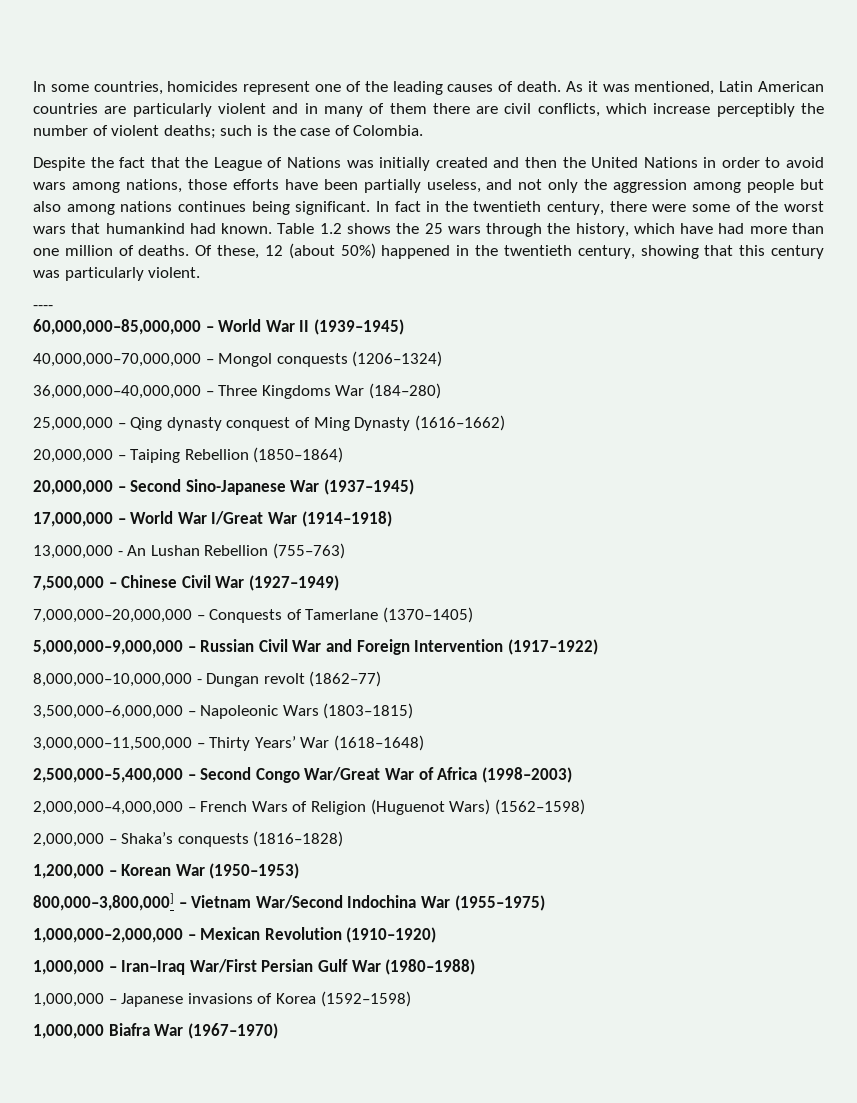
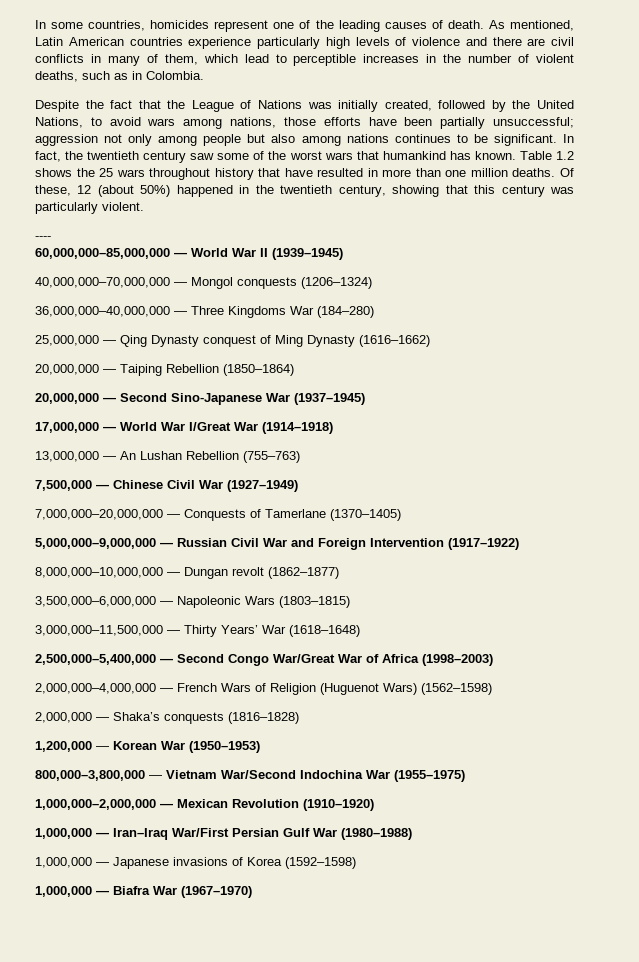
[587,81,630,92] it was -> (505, 24) none
[104,103,824,117] [33,125,350,139] are particularly violent and in many of them there are civil conflicts, which increase perceptibly the number of violent deaths; such is the case of -> [188,37,574,49] [35,54,574,66] [35,71,142,82] experience particularly high levels of violence and there are civil conflicts in many of them, which lead to perceptible increases in the number of violent deaths, such as in
[435,157,760,168] created and then the United Nations in order -> [384,100,574,112] [35,117,83,128] created, followed by the United Nations,
[426,179,688,193] useless, and not only the aggression -> [492,117,574,128] [35,134,153,146] unsuccessful; aggression not only
[251,201,687,215] being significant. In fact in the twentieth century, there were -> [456,134,575,146] [35,151,215,163] to be significant. In fact, the twentieth century saw
[189,223,216,234] had -> [449,151,471,160] has
[486,223,745,237] through the history, which have had -> [149,168,378,180] throughout history that have resulted in
[118,245,134,256] of -> (508, 172) none
[205,326,214,332] – -> [174,252,187,257] —
[205,359,214,364] – -> [174,282,187,286] —
[205,391,214,396] – -> [174,311,187,315] —
[117,417,222,431] – Qing dynasty -> [103,335,199,347] — Qing Dynasty
[117,455,126,460] – -> [103,369,116,373] —
[117,486,126,492] – -> [103,397,116,402] —
[117,518,126,524] – -> [103,426,116,431] —
[117,551,123,556] - -> [103,456,116,460] —
[108,582,117,588] – -> [96,484,109,489] —
[196,615,205,620] – -> [167,514,180,518] —
[187,646,196,652] – -> [160,542,173,547] —
[196,679,202,684] - -> [167,572,180,576] —
[309,671,382,687] (1862–77) -> [268,567,339,579] (1862–1877)
[187,711,196,716] – -> [160,601,173,605] —
[196,743,205,748] – -> [167,630,180,634] —
[187,774,196,780] – -> [160,658,173,663] —
[187,807,196,812] – -> [160,688,173,692] —
[108,839,117,844] – -> [96,717,109,721] —
[108,870,117,876] – -> [96,746,109,750] —
[33,893,187,911] 800,000–3,800,000] – -> [35,770,162,781] 800,000–3,800,000 —
[187,934,196,940] – -> [160,803,173,808] —
[108,966,117,972] – -> [96,832,109,837] —
[108,999,117,1004] – -> [96,862,109,866] —
(104, 1031) none -> [96,890,109,895] —

